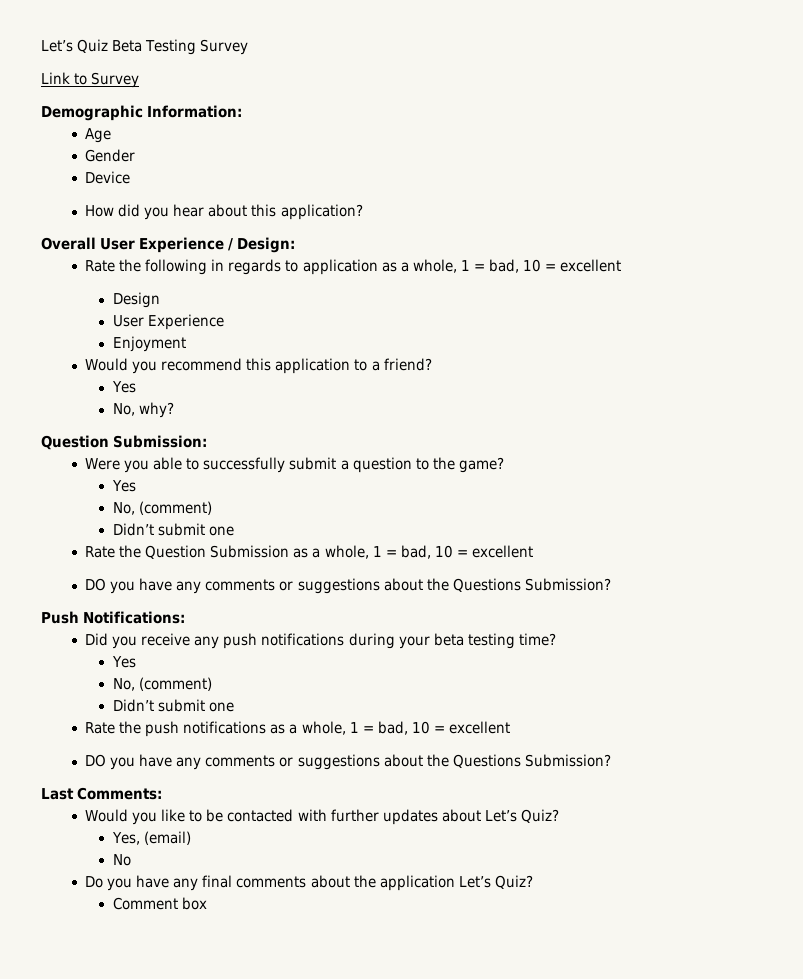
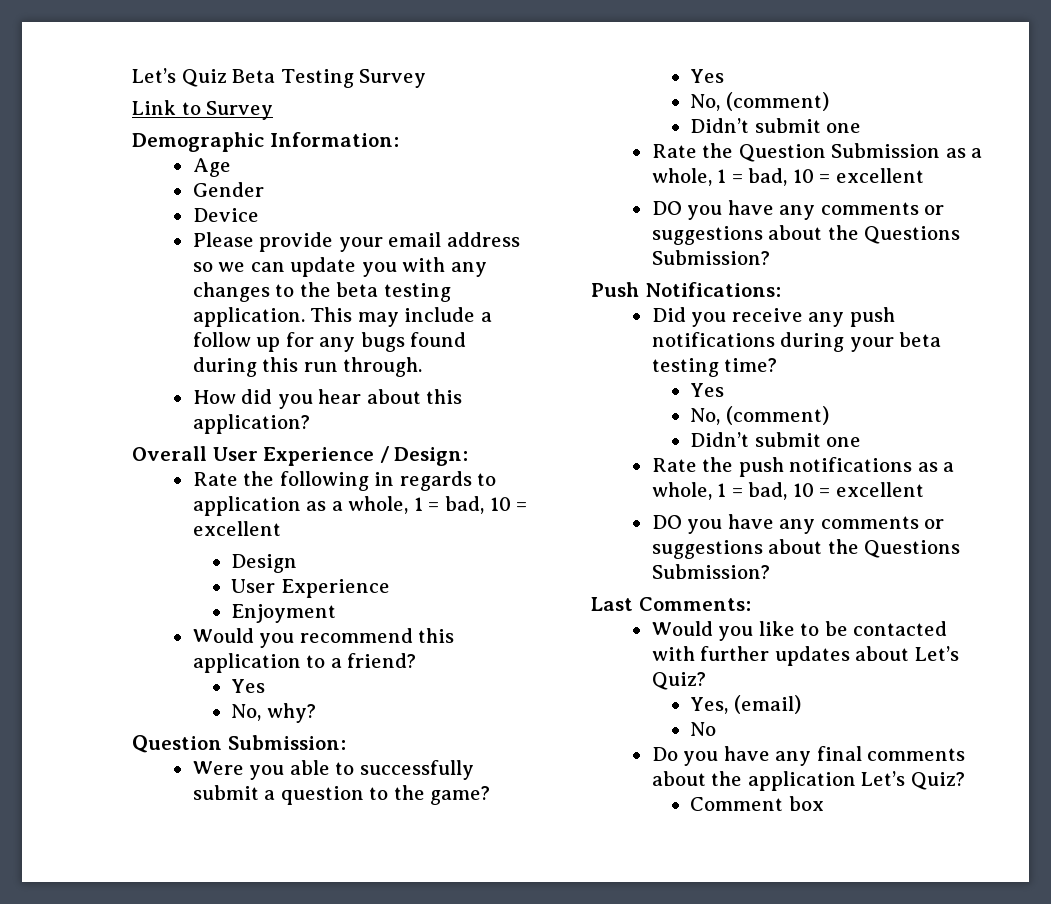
(131, 177) none -> [192,232,520,252] [192,257,487,277] [192,282,451,302] [192,307,492,327] [192,332,467,352] [192,357,423,377] // Please provide your email address so we can update you with any changes to the beta testing application. This may include a follow up for any bugs found during this run through.

